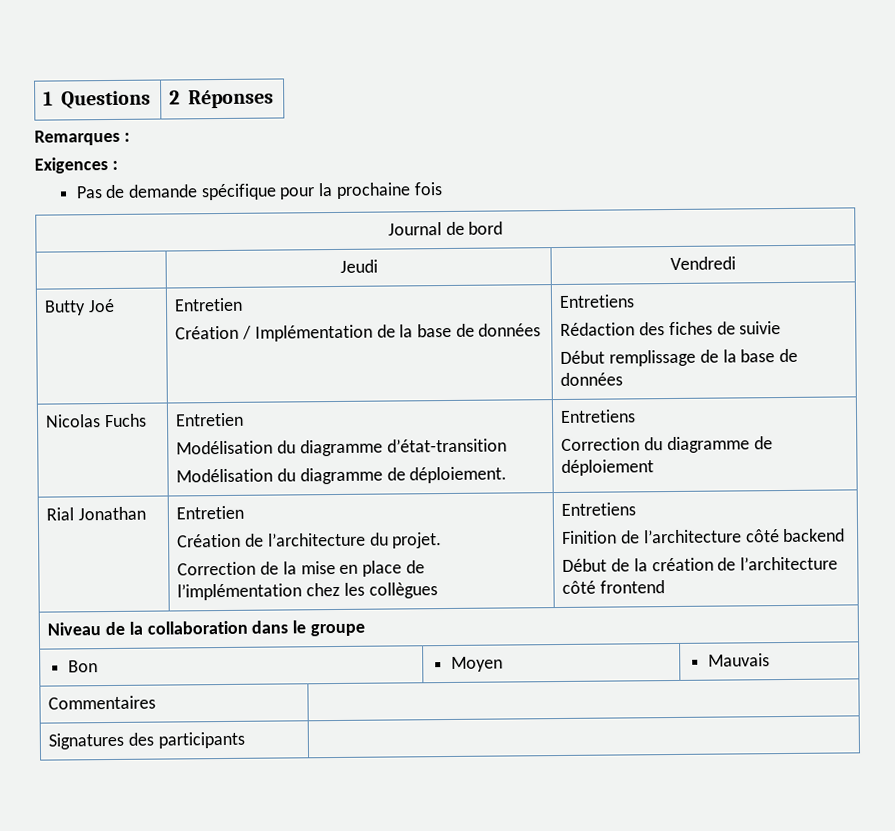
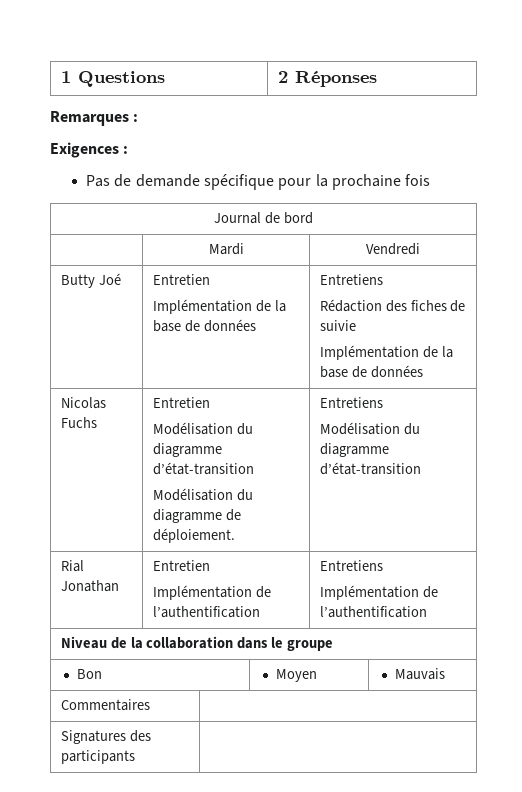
[339,259,378,273] Jeudi -> [208,243,244,255] Mardi
[175,325,253,340] Création / -> (210, 279) none
[560,349,697,367] Début remplissage -> [319,345,419,360] Implémentation
[561,436,773,454] [561,459,655,476] Correction du diagramme de déploiement -> [319,422,420,435] [319,443,389,457] [319,462,421,475] Modélisation du diagramme d’état-transition
[177,532,443,549] [177,560,425,577] [177,582,438,601] [561,502,637,516] [562,528,846,544] [562,556,838,572] [562,580,666,594] Création de l’architecture du projet. // Correction de la mise en place de l’implémentation chez les collègues | Entretiens // Finition de l’architecture côté backend // Début de la création de l’architecture côté frontend -> [152,585,271,600] [152,606,260,618] [319,560,383,571] [319,585,438,600] [319,606,427,618] Implémentation de l’authentification | Entretiens // Implémentation de l’authentification

